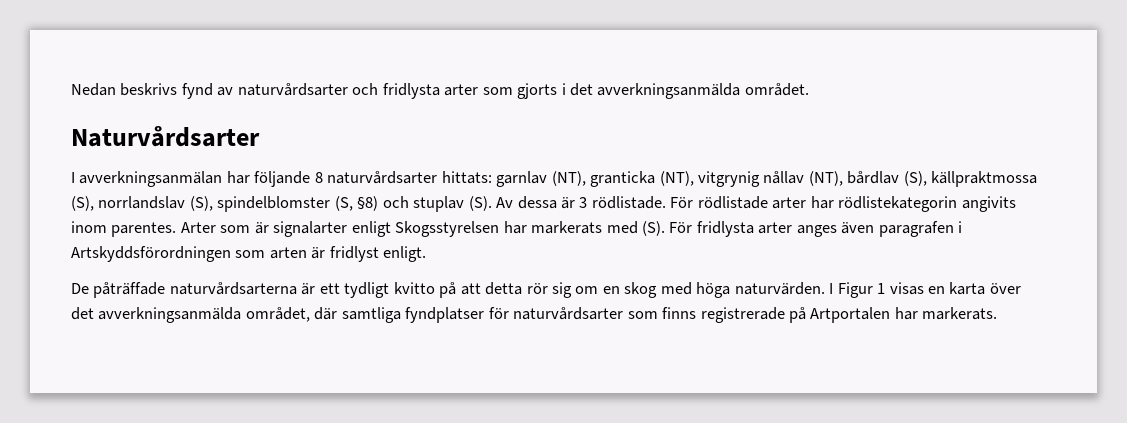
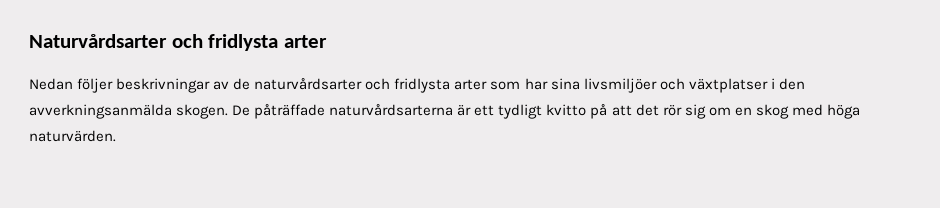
[71,83,234,99] Nedan beskrivs fynd av -> [29,34,327,51] [29,78,251,93] Naturvårdsarter och fridlysta arter // Nedan följer beskrivningar av de
[517,83,809,99] [71,126,260,147] [71,171,1038,187] [71,196,1016,212] [71,221,963,237] [71,246,427,262] gjorts i det avverkningsanmälda området. // Naturvårdsarter // I avverkningsanmälan har följande 8 naturvårdsarter hittats: garnlav (NT), granticka (NT), vitgrynig nållav (NT), bårdlav (S), källpraktmossa (S), norrlandslav (S), spindelblomster (S, §8) och stuplav (S). Av dessa är 3 rödlistade. För rödlistade arter har rödlistekategorin angivits inom parentes. Arter som är signalarter enligt Skogsstyrelsen har markerats med (S). För fridlysta arter anges även paragrafen i Artskyddsförordningen som arten är fridlyst enligt. // -> [524,78,805,93] [29,104,229,119] har sina livsmiljöer och växtplatser i den avverkningsanmälda skogen.
[485,282,523,295] detta -> [635,104,659,116] det
[829,282,1021,298] [71,307,998,323] I Figur 1 visas en karta över det avverkningsanmälda området, där samtliga fyndplatser för naturvårdsarter som finns registrerade på Artportalen har markerats. -> (116, 136) none

